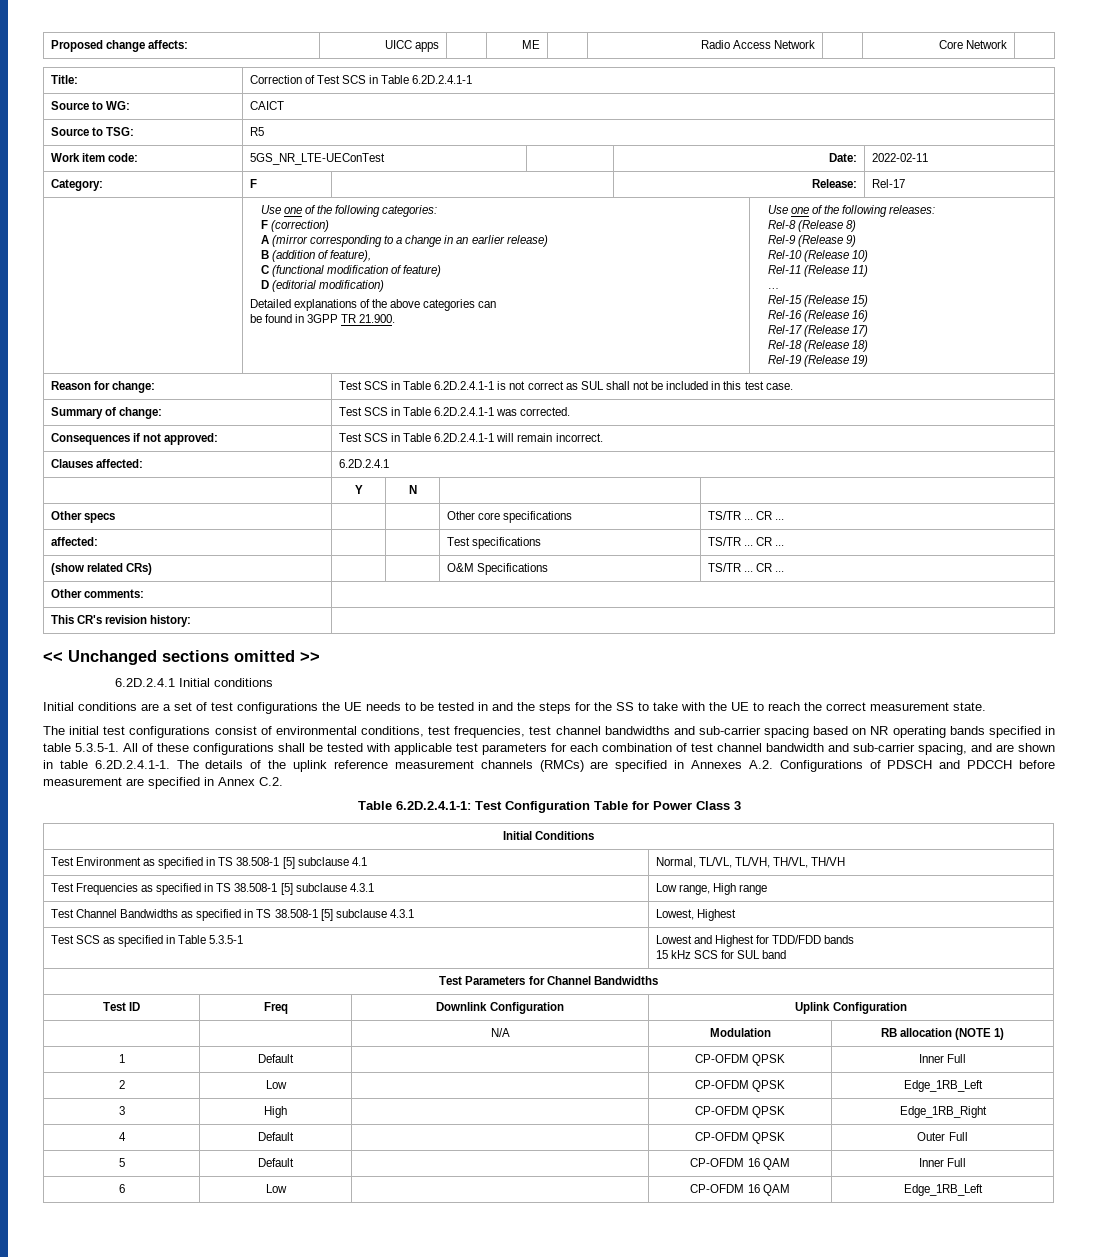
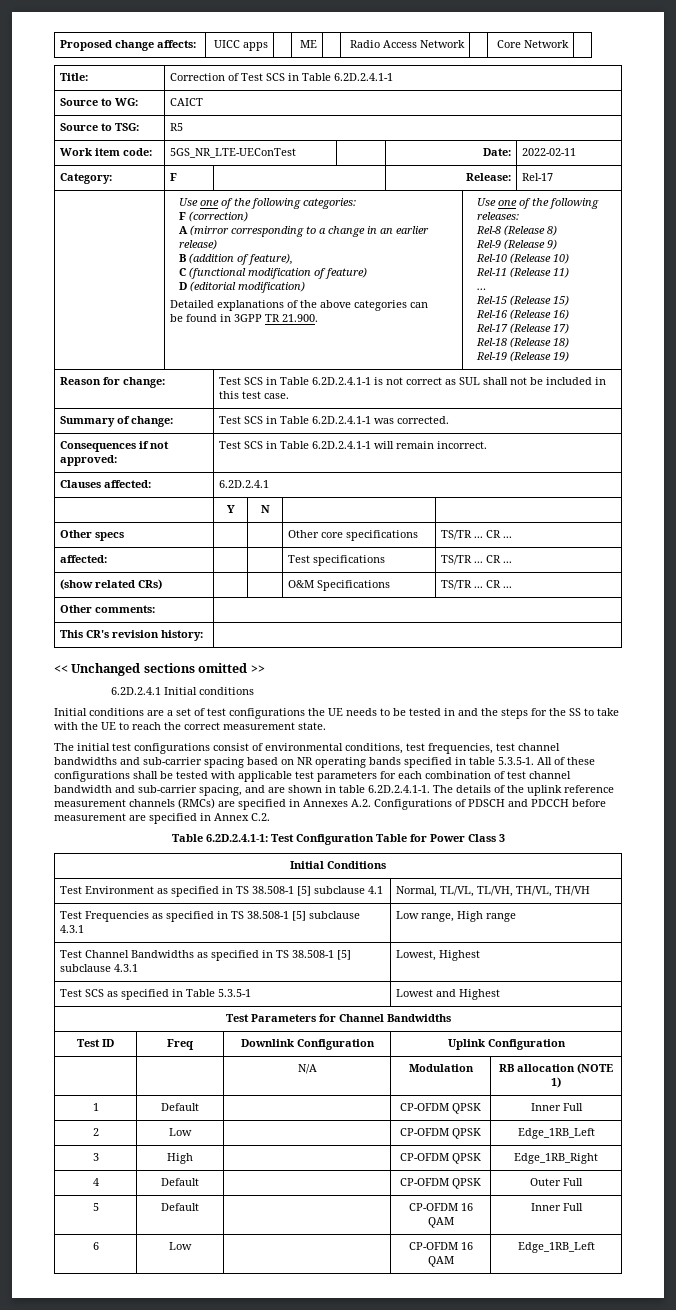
[756,935,855,944] [655,950,787,959] for TDD/FDD bands // 15 kHz SCS for SUL band -> (501, 994) none

